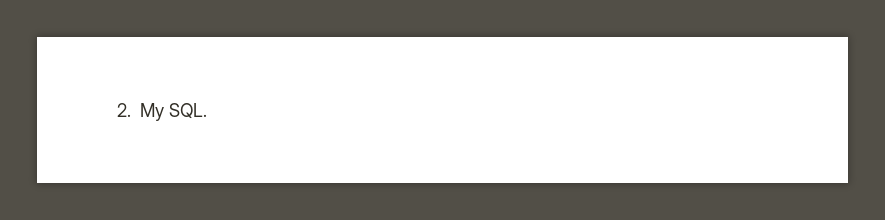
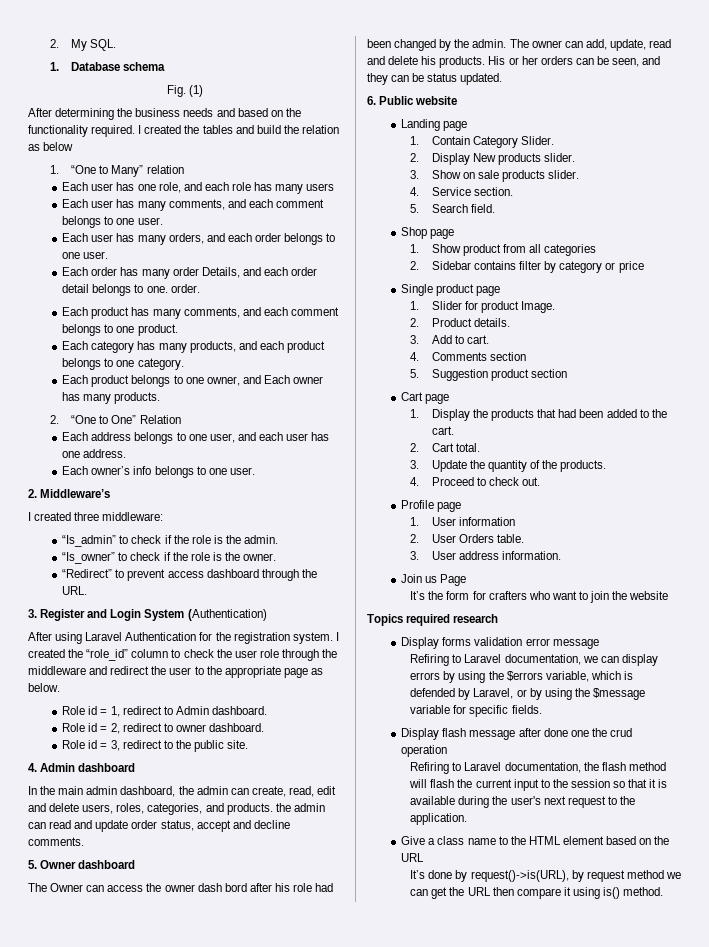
(207, 111) none -> [49,62,166,71] [166,85,204,97] [28,108,301,120] [28,125,339,137] [28,142,74,151] [49,165,184,177] [62,182,335,194] [62,199,325,211] [62,216,163,228] [62,233,336,245] [62,251,109,259] [62,267,318,279] [62,284,200,296] [62,307,340,319] [62,324,178,336] [62,341,326,353] [62,358,184,370] [62,375,324,387] [62,392,161,404] [49,415,181,424] [62,432,330,444] [62,449,127,458] [62,466,255,478] [28,489,111,498] [28,512,164,521] [62,535,279,547] [62,552,277,564] [62,569,317,581] [62,586,88,595] [28,609,267,621] [28,632,339,644] [28,649,338,661] [28,666,323,678] [28,683,60,692] [62,706,268,717] [62,723,265,734] [62,740,249,752] [28,763,136,772] [28,786,337,797] [28,803,325,815] [28,820,290,832] [28,837,84,846] [28,860,136,869] [28,883,334,892] [367,39,672,51] [367,56,661,68] [367,73,503,85] [367,96,458,105] [401,119,468,131] [410,136,555,148] [410,153,576,165] [410,170,580,182] [410,187,513,196] [410,204,495,213] [401,227,455,239] [410,244,597,256] [410,261,644,273] [401,284,501,296] [410,301,556,313] [410,318,510,327] [410,335,490,344] [410,352,526,361] [410,369,568,381] [401,392,450,404] [410,409,667,421] [431,426,454,435] [410,443,480,452] [410,460,607,472] [410,477,541,486] [401,500,462,512] [410,517,515,526] [410,534,525,543] [410,551,562,560] [401,574,467,586] [410,591,669,603] [367,614,499,626] [401,637,599,649] [410,654,658,666] [410,671,633,683] [410,688,645,700] [410,705,542,717] [401,728,633,740] [401,745,448,757] [410,762,666,774] [409,779,668,791] [410,796,635,808] [410,813,468,825] [401,836,670,845] [401,853,425,862] [410,870,681,882] [410,887,664,899] // 1. Database schema // Fig. (1) // After determining the business needs and based on the functionality required. I created the tables and build the relation as below // 1. “One to Many” relation // Each user has one role, and each role has many users // Each user has many comments, and each comment belongs to one user. // Each user has many orders, and each order belongs to one user. // Each order has many order Details, and each order detail belongs to one. order. // Each product has many comments, and each comment belongs to one product. // Each category has many products, and each product belongs to one category. // Each product belongs to one owner, and Each owner has many products. // 2. “One to One” Relation // Each address belongs to one user, and each user has one address. // Each owner’s info belongs to one user. // 2. Middleware’s // I created three middleware: // “Is_admin” to check if the role is the admin. // “Is_owner” to check if the role is the owner. // “Redirect” to prevent access dashboard through the URL. // 3. Register and Login System (Authentication) // After using Laravel Authentication for the registration system. I created the “role_id” column to check the user role through the middleware and redirect the user to the appropriate page as below. // Role id = 1, redirect to Admin dashboard. // Role id = 2, redirect to owner dashboard. // Role id = 3, redirect to the public site. // 4. Admin dashboard // In the main admin dashboard, the admin can create, read, edit and delete users, roles, categories, and products. the admin can read and update order status, accept and decline comments. // 5. Owner dashboard // The Owner can access the owner dash bord after his role had been changed by the admin. The owner can add, update, read and delete his products. His or her orders can be seen, and they can be status updated. // 6. Public website // Landing page // 1. Contain Category Slider. // 2. Display New products slider. // 3. Show on sale products slider. // 4. Service section. // 5. Search field. // Shop page // 1. Show product from all categories // 2. Sidebar contains filter by category or price // Single product page // 1. Slider for product Image. // 2. Product details. // 3. Add to cart. // 4. Comments section // 5. Suggestion product section // Cart page // 1. Display the products that had been added to the cart. // 2. Cart total. // 3. Update the quantity of the products. // 4. Proceed to check out. // Profile page // 1. User information // 2. User Orders table. // 3. User address information. // Join us Page // It’s the form for crafters who want to join the website // Topics required research // Display forms validation error message // Refiring to Laravel documentation, we can display errors by using the $errors variable, which is defended by Laravel, or by using the $message variable for specific fields. // Display flash message after done one the crud operation // Refiring to Laravel documentation, the flash method will flash the current input to the session so that it is available during the user's next request to the application. // Give a class name to the HTML element based on the URL // It’s done by request()->is(URL), by request method we can get the URL then compare it using is() method.

